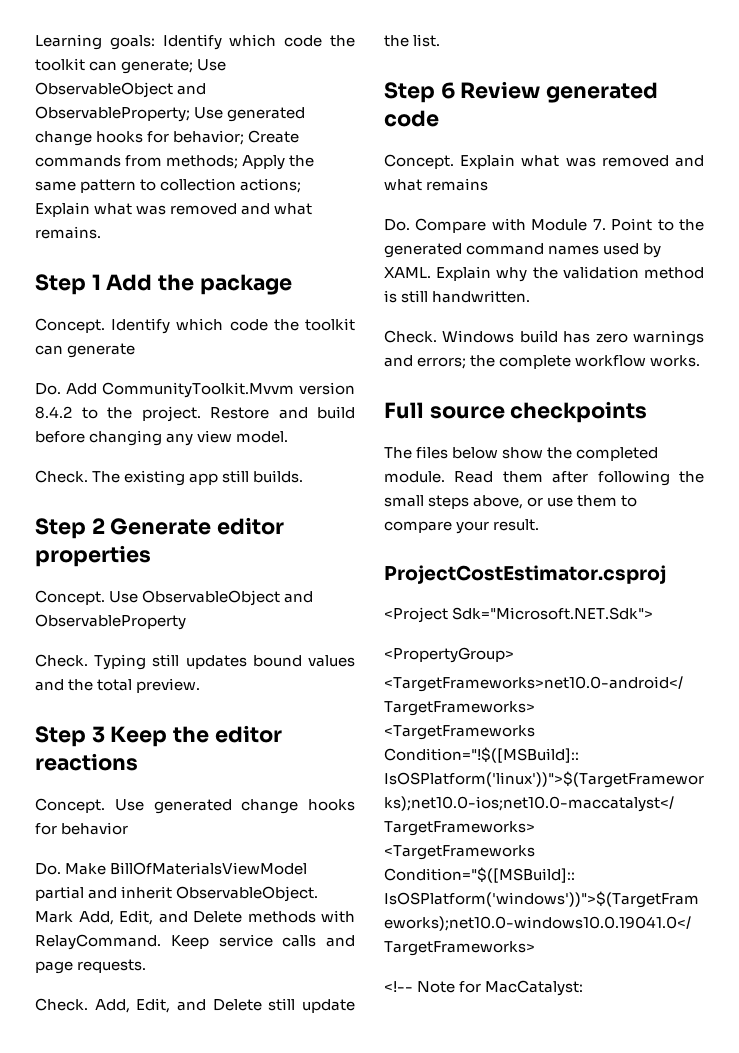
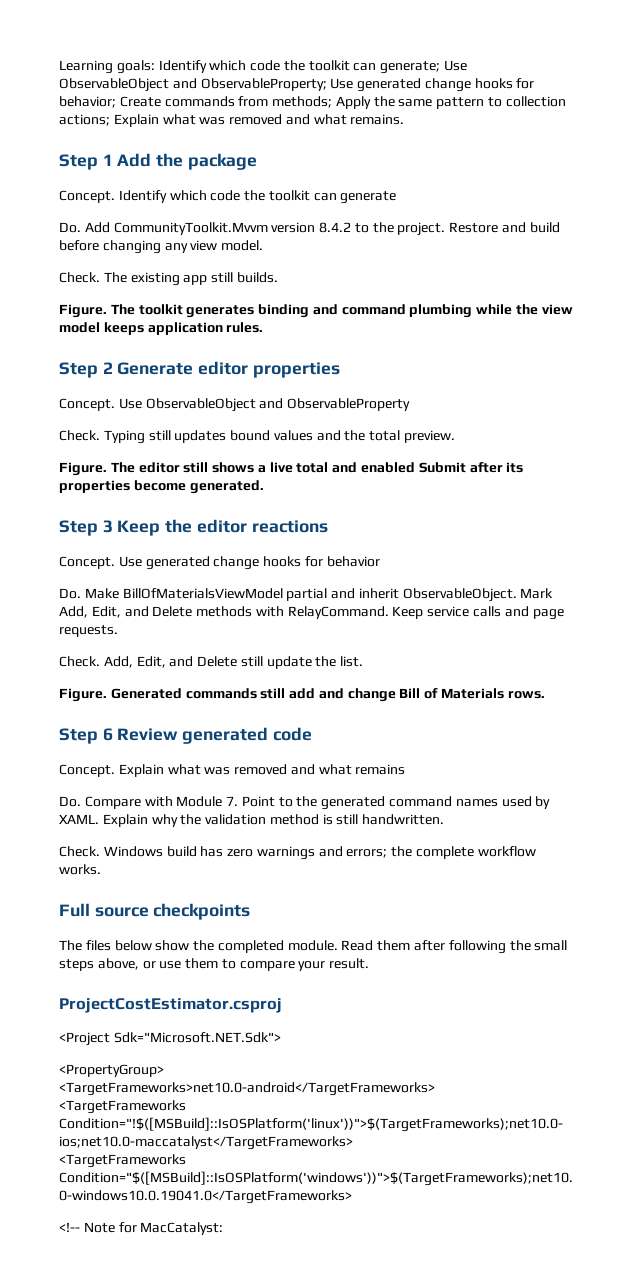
(304, 476) none -> [59,304,573,318] [59,322,264,335] // Figure. The toolkit generates binding and command plumbing while the view model keeps application rules.
(201, 685) none -> [59,462,524,476] [59,480,264,494] // Figure. The editor still shows a live total and enabled Submit after its properties become generated.
(441, 40) none -> [59,688,545,702] // Figure. Generated commands still add and change Bill of Materials rows.

